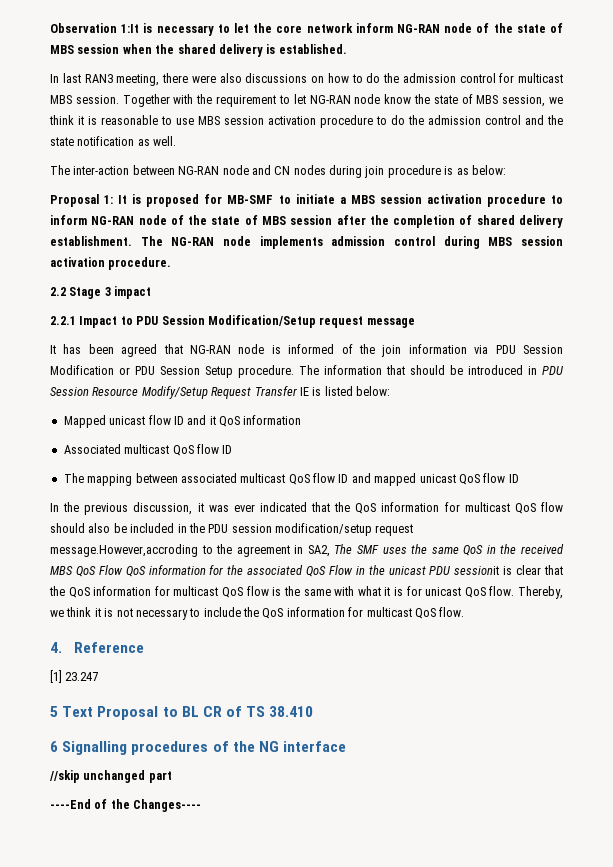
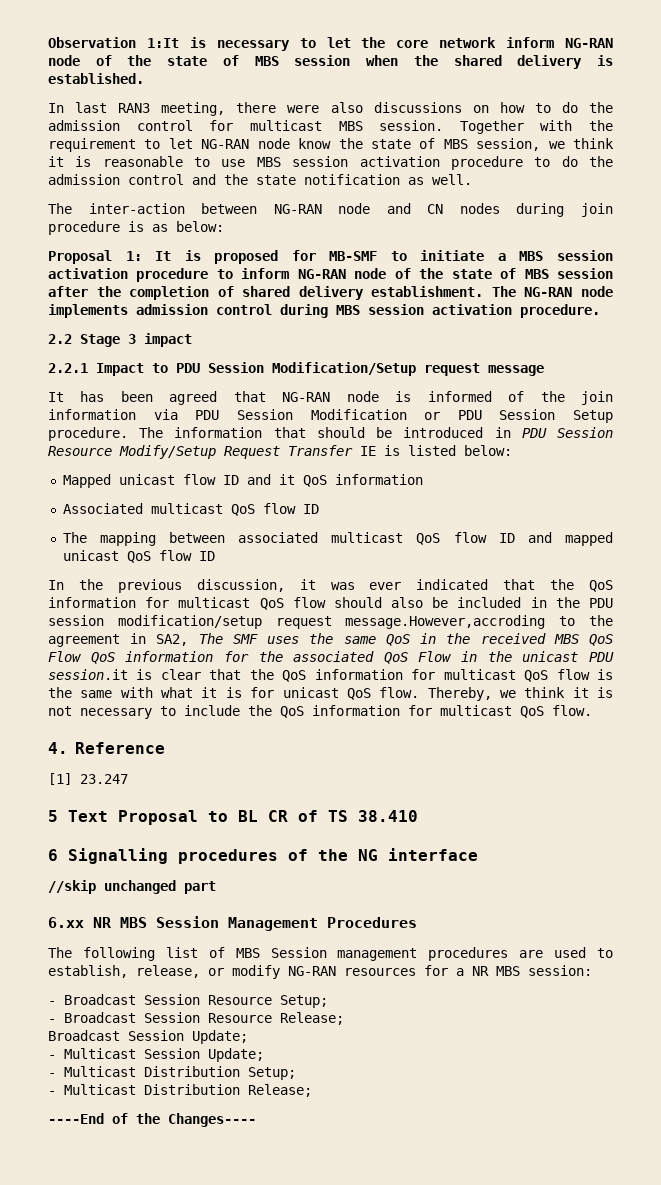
[454,566,500,575] sessionit -> [48,669,128,680] session.it
(172, 777) none -> [48,916,417,931] [48,947,613,961] [48,965,592,979] [48,994,328,1008] [48,1012,344,1025] [48,1030,248,1044] [48,1048,264,1062] [48,1066,296,1080] [48,1084,312,1097] // 6.xx NR MBS Session Management Procedures // The following list of MBS Session management procedures are used to establish, release, or modify NG-RAN resources for a NR MBS session: // - Broadcast Session Resource Setup; // - Broadcast Session Resource Release; // Broadcast Session Update; // - Multicast Session Update; // - Multicast Distribution Setup; // - Multicast Distribution Release;

